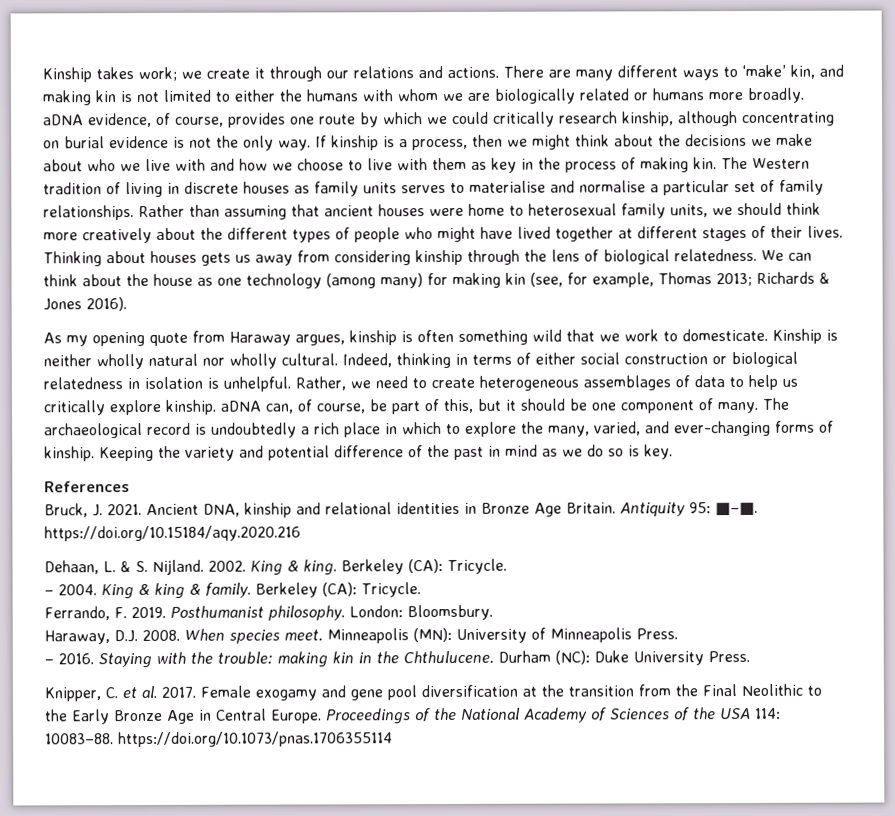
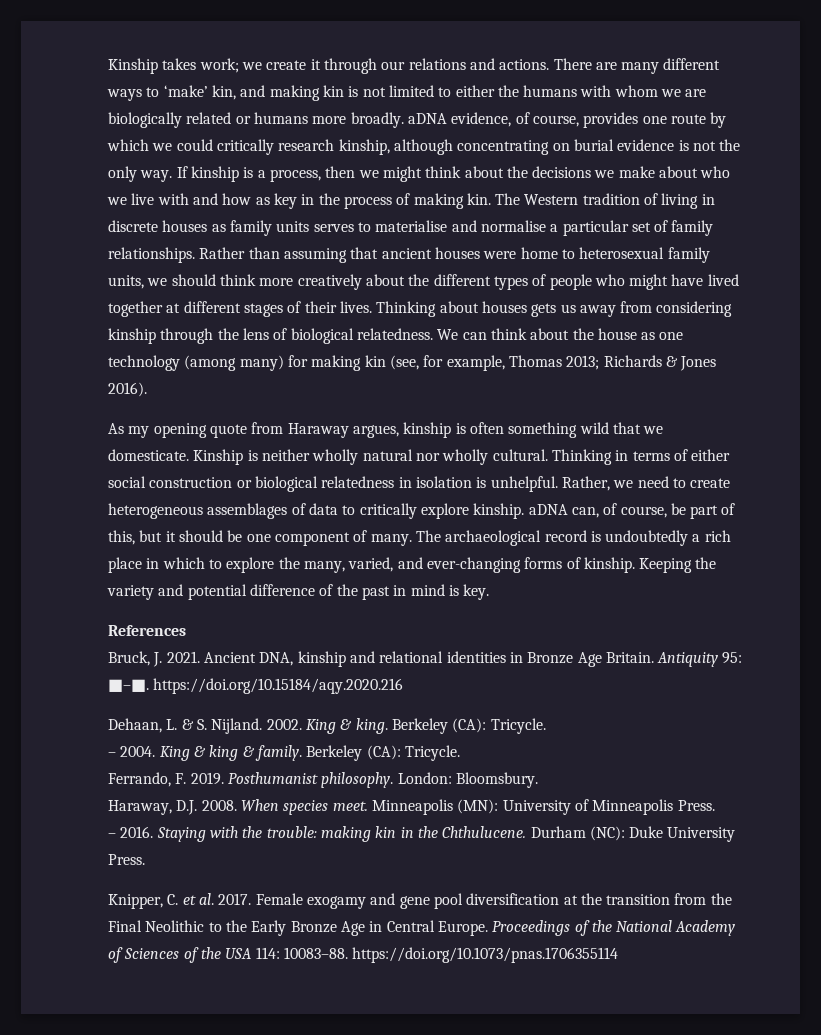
[272,157,467,171] we choose to live with them -> (252, 199) none
[624,329,678,342] work to -> (664, 430) none
[342,352,451,369] Indeed, thinking -> [551,449,612,465] Thinking
[748,374,798,391] help us -> (356, 510) none
[542,444,624,457] as we do so -> (445, 590) none

